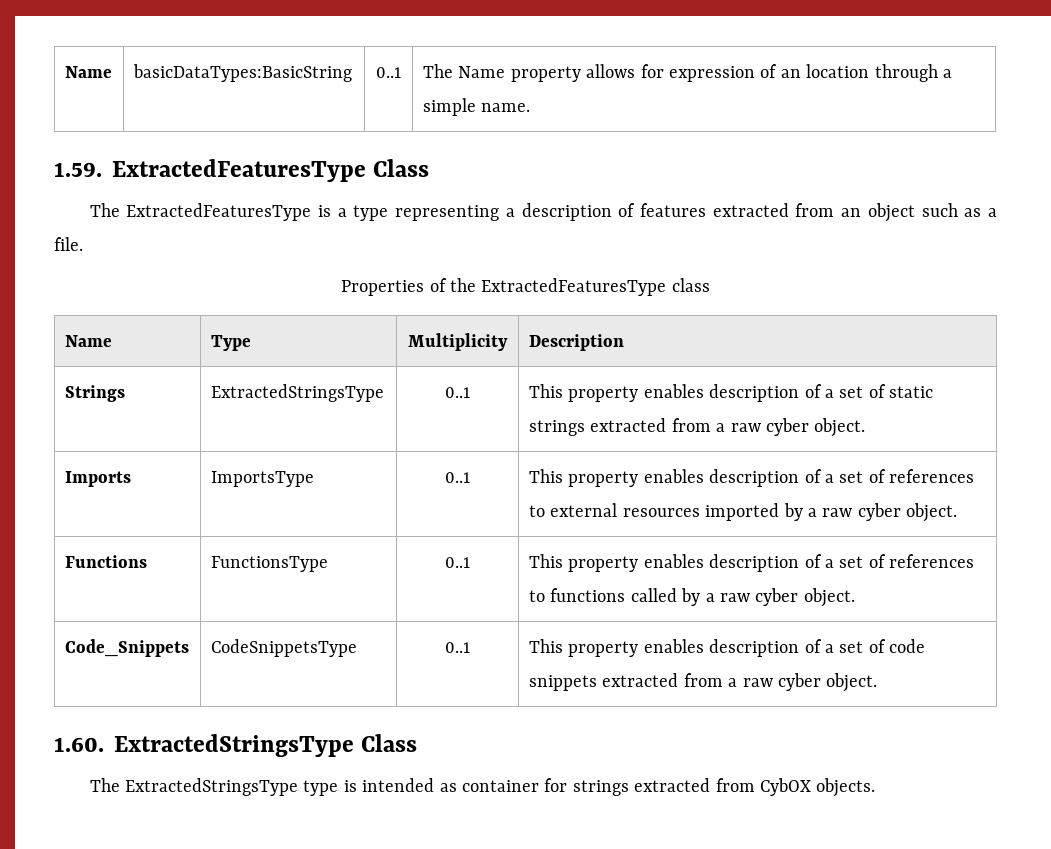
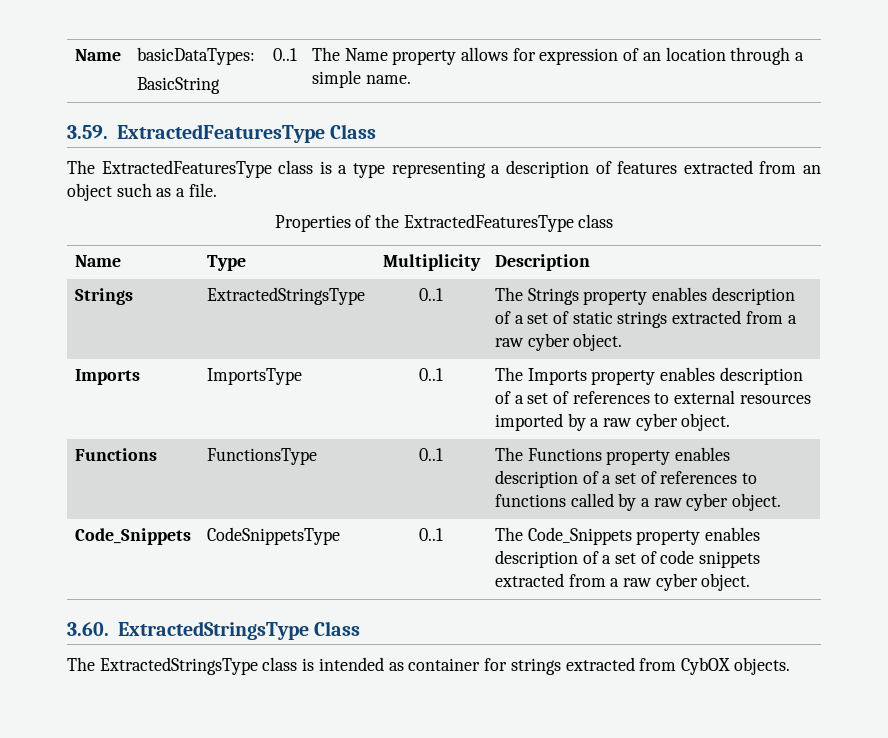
[64,66,112,78] [132,64,352,82] Name | basicDataTypes:BasicString -> [74,49,121,61] [136,47,255,65] [136,77,220,94] Name | basicDataTypes: // BasicString
[54,162,102,177] 1.59. -> [67,125,108,139] 3.59.
(312, 212) none -> [278,160,314,174] class
[528,384,563,398] This -> [494,287,579,305] The Strings
[528,469,563,483] This -> [494,367,587,385] The Imports
[528,554,563,568] This -> [494,447,602,461] The Functions
[528,639,563,653] This -> [494,527,632,545] The Code_Snippets
[54,737,104,752] 1.60. -> [67,622,109,636] 3.60.
[303,780,339,796] type -> [262,657,298,671] class

